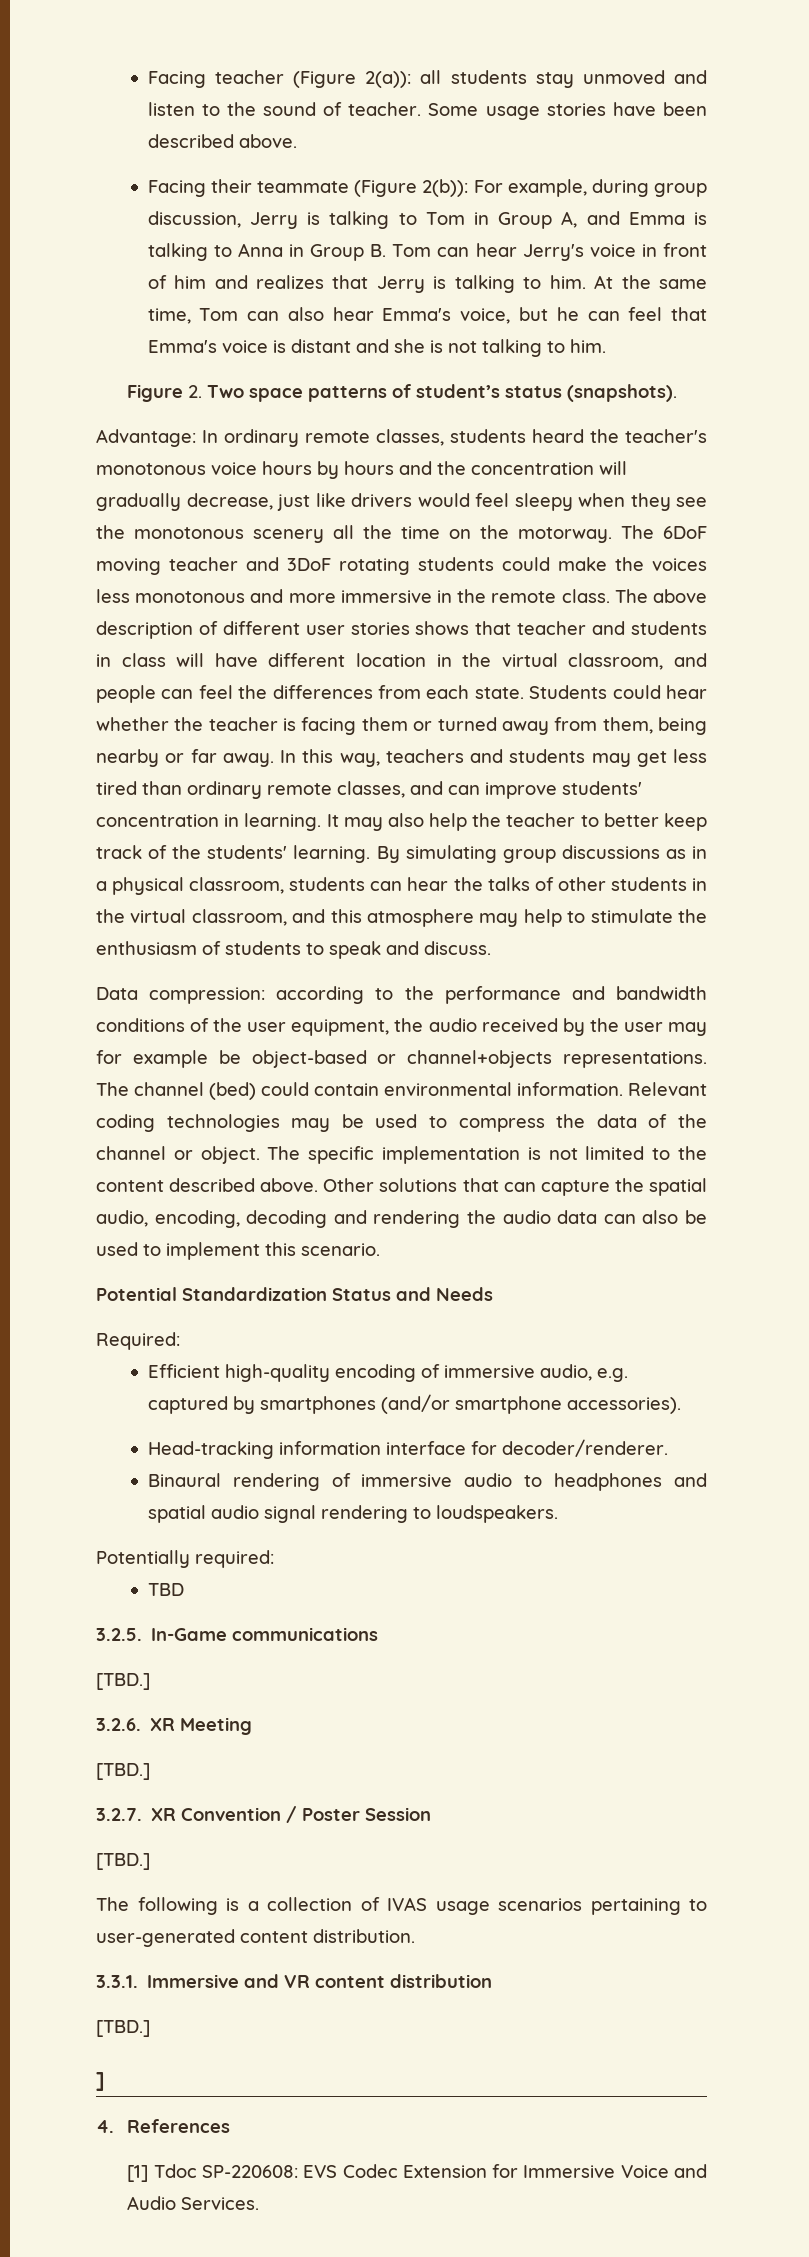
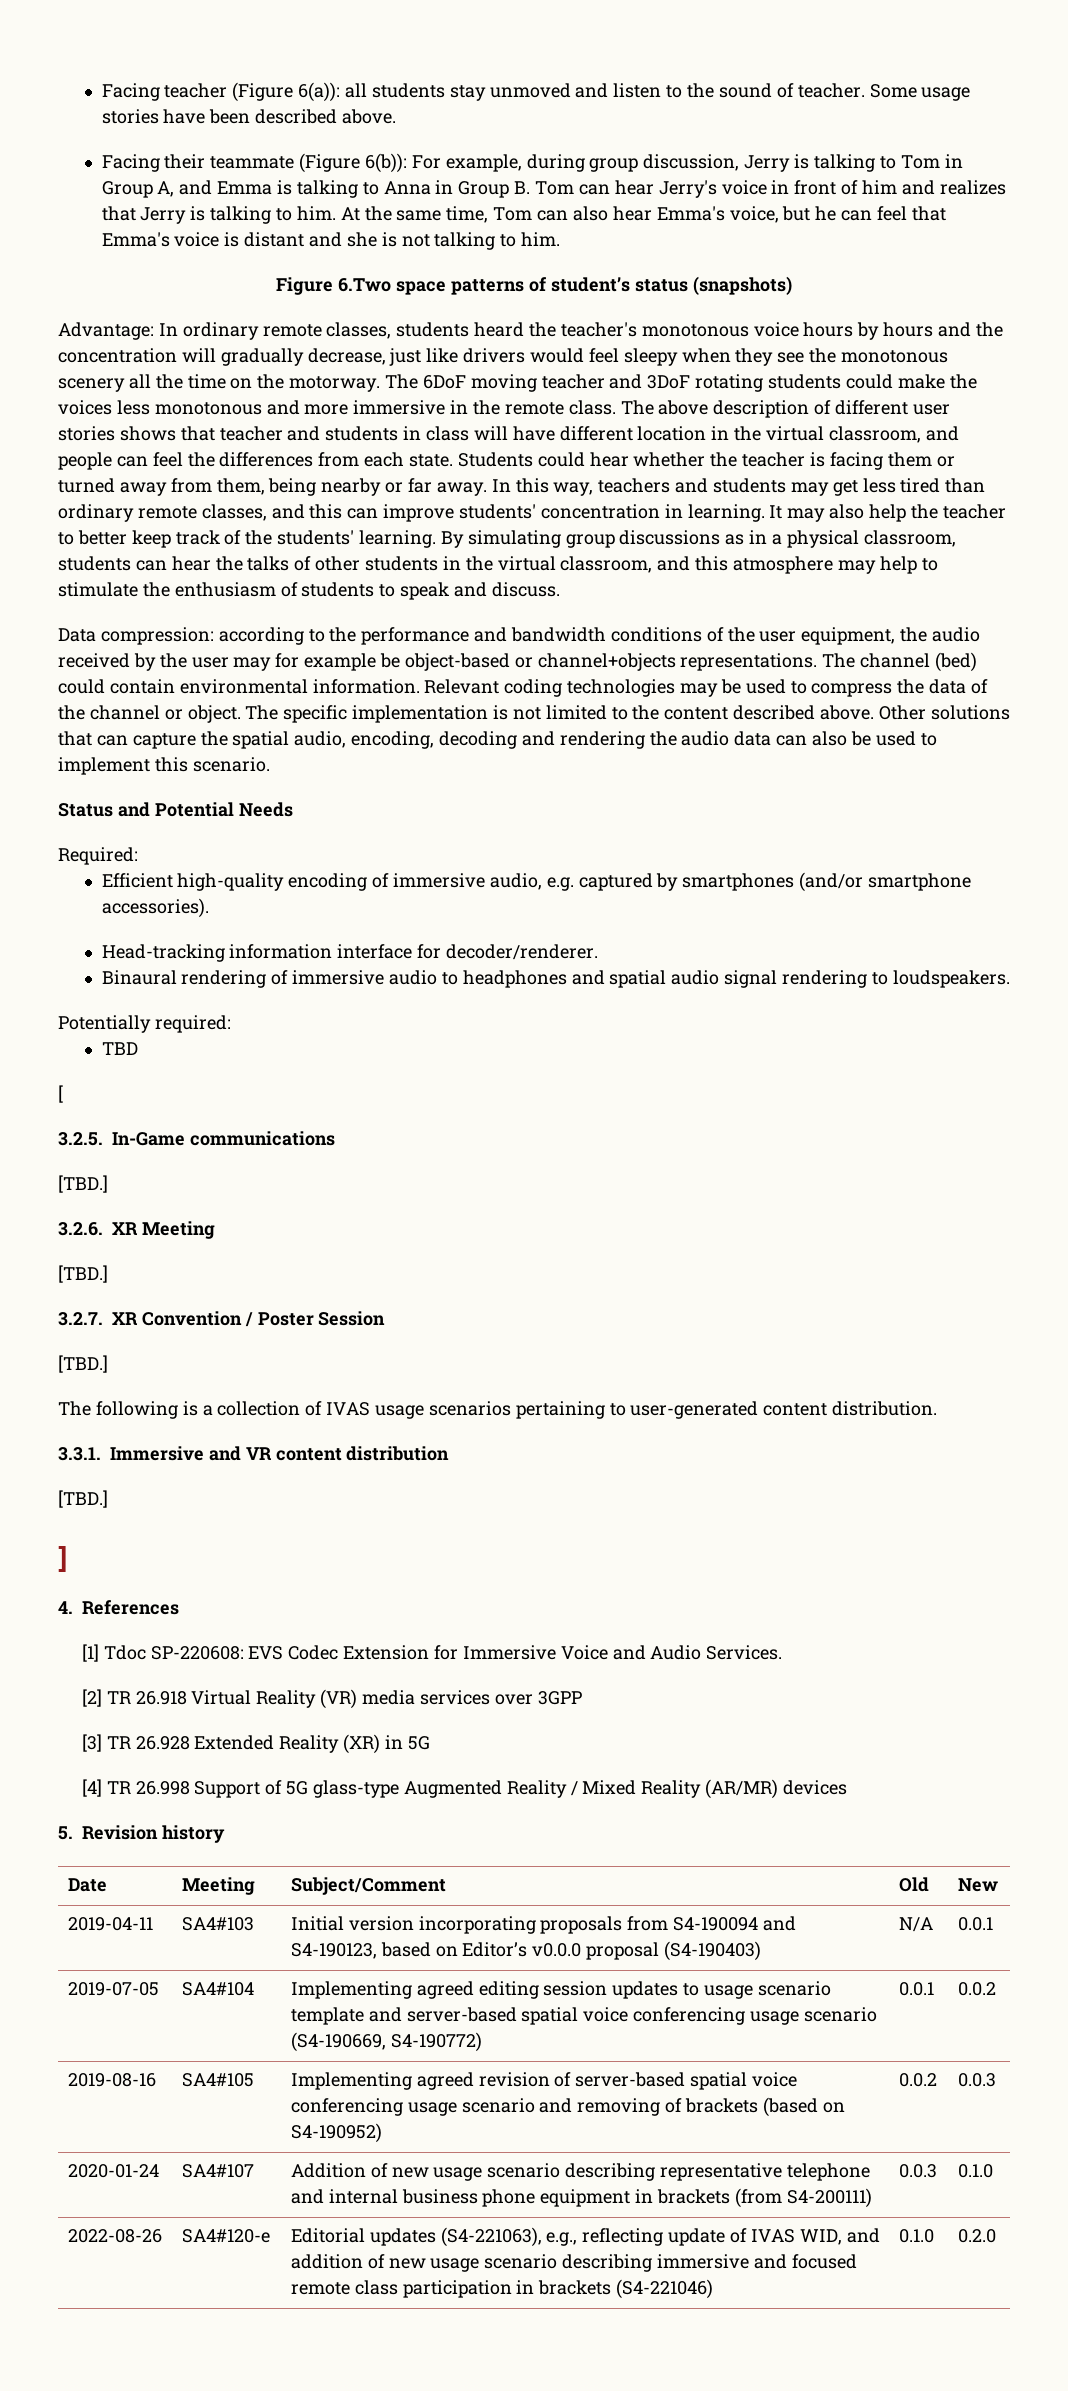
[365,71,412,88] 2(a)): -> [298,82,341,102] 6(a)):
[422,179,469,197] 2(b)): -> [365,153,408,173] 6(b)):
[187,385,244,398] 2. Two -> [338,278,392,292] 6.Two
[566,384,677,402] (snapshots). -> [692,276,792,295] (snapshots)
(443, 788) none -> [309,504,343,519] this
[96,1287,327,1301] Potential Standardization -> (270, 764) none
(431, 1294) none -> [154,802,234,817] Potential
(184, 1589) none -> [58,1085,63,1103] // [
(260, 2203) none -> [81,1689,582,1709] [81,1734,430,1754] [81,1779,847,1799] [58,1825,225,1843] [67,1878,107,1892] [181,1877,255,1895] [290,1877,446,1895] [898,1877,929,1892] [957,1878,998,1892] [67,1917,153,1931] [181,1917,254,1931] [290,1916,796,1934] [290,1941,761,1961] [898,1917,933,1932] [957,1917,993,1931] [67,1982,159,1996] [181,1982,254,1996] [290,1981,831,1999] [290,2007,877,2025] [290,2032,482,2052] [898,1982,934,1996] [957,1982,996,1996] [67,2073,156,2087] [181,2073,254,2087] [290,2072,797,2090] [290,2097,845,2117] [290,2123,382,2143] [898,2073,937,2087] [957,2073,996,2087] [67,2164,159,2178] [181,2164,254,2178] [290,2163,870,2181] [290,2188,872,2208] [898,2164,937,2178] [957,2164,993,2178] [67,2229,162,2243] [181,2229,270,2243] [290,2227,880,2247] [290,2254,857,2272] [290,2279,714,2299] [898,2229,934,2243] [957,2229,996,2243] // [2] TR 26.918 Virtual Reality (VR) media services over 3GPP // [3] TR 26.928 Extended Reality (XR) in 5G // [4] TR 26.998 Support of 5G glass-type Augmented Reality / Mixed Reality (AR/MR) devices // 5. Revision history // Date | Meeting | Subject/Comment | Old | New // 2019-04-11 | SA4#103 | Initial version incorporating proposals from S4-190094 and S4-190123, based on Editor’s v0.0.0 proposal (S4-190403) | N/A | 0.0.1 // 2019-07-05 | SA4#104 | Implementing agreed editing session updates to usage scenario template and server-based spatial voice conferencing usage scenario (S4-190669, S4-190772) | 0.0.1 | 0.0.2 // 2019-08-16 | SA4#105 | Implementing agreed revision of server-based spatial voice conferencing usage scenario and removing of brackets (based on S4-190952) | 0.0.2 | 0.0.3 // 2020-01-24 | SA4#107 | Addition of new usage scenario describing representative telephone and internal business phone equipment in brackets (from S4-200111) | 0.0.3 | 0.1.0 // 2022-08-26 | SA4#120-e | Editorial updates (S4-221063), e.g., reflecting update of IVAS WID, and addition of new usage scenario describing immersive and focused remote class participation in brackets (S4-221046) | 0.1.0 | 0.2.0

